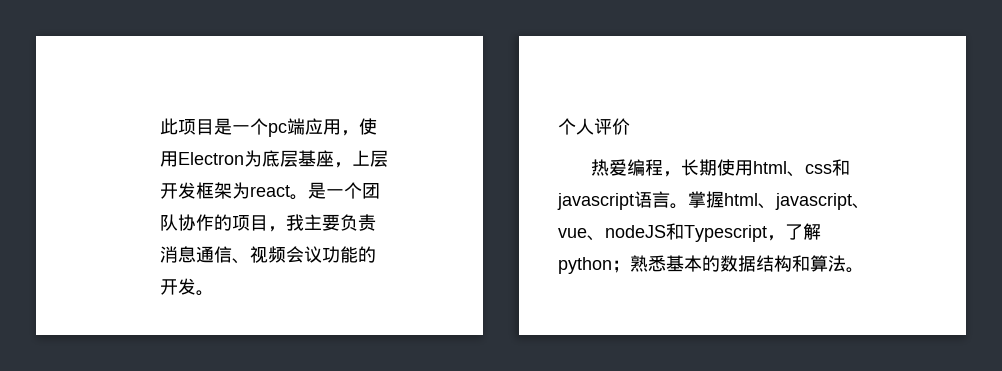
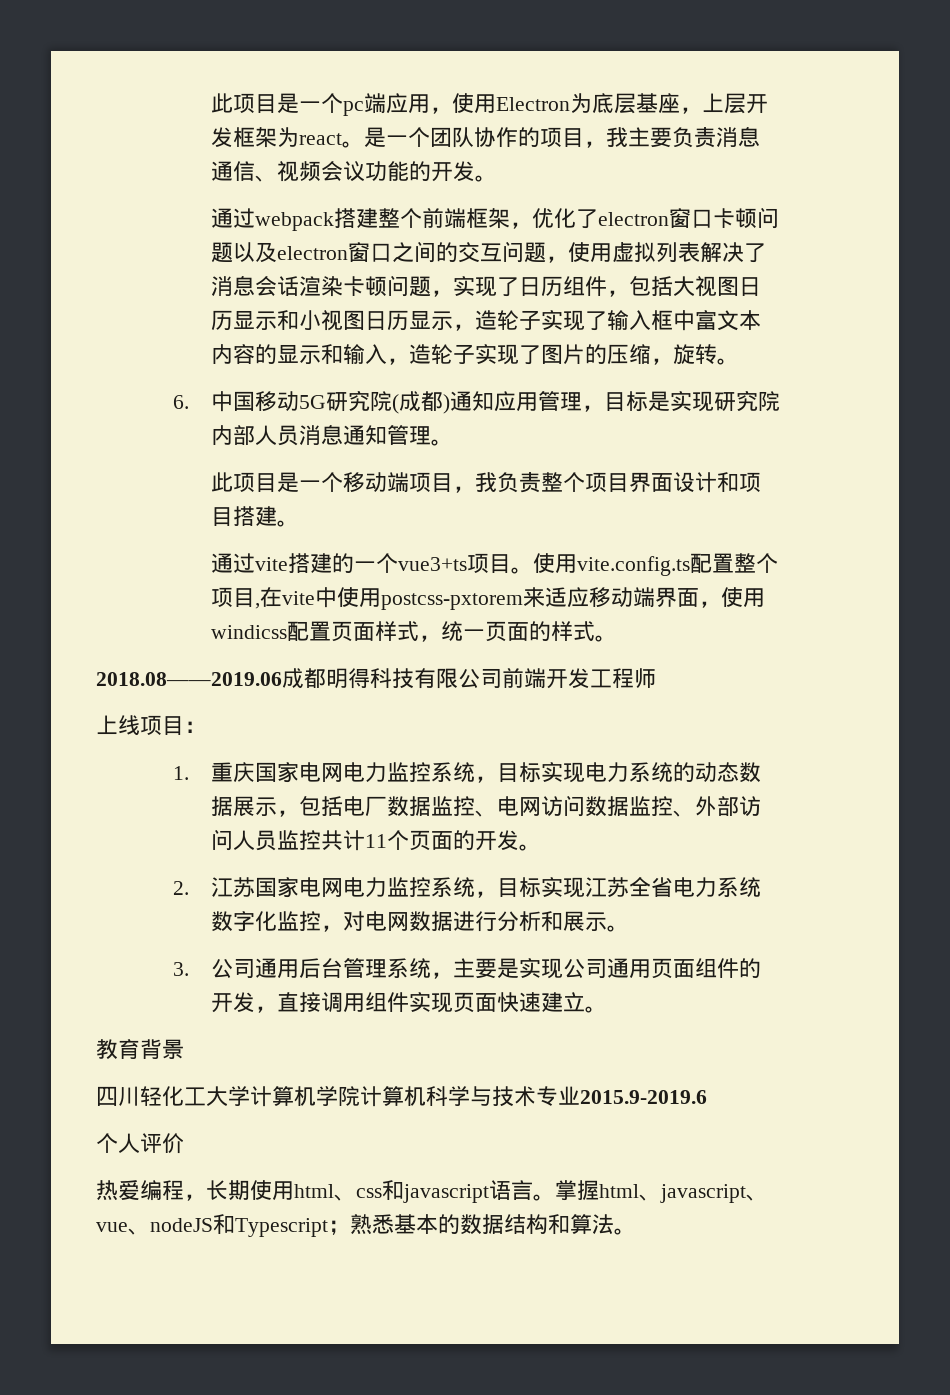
(214, 293) none -> [210,207,779,231] [210,241,766,263] [210,275,761,297] [210,310,761,331] [210,344,739,365] [172,390,780,414] [210,424,453,446] [210,472,761,493] [210,506,299,527] [210,553,778,576] [210,587,765,610] [210,621,617,642] [96,667,656,689] [96,715,206,736] [172,762,761,783] [210,795,761,817] [210,829,541,851] [172,877,761,898] [210,911,629,932] [172,958,761,979] [210,992,607,1013] [96,1039,184,1060] [96,1086,707,1107] // 通过webpack搭建整个前端框架，优化了electron窗口卡顿问题以及electron窗口之间的交互问题，使用虚拟列表解决了消息会话渲染卡顿问题，实现了日历组件，包括大视图日历显示和小视图日历显示，造轮子实现了输入框中富文本内容的显示和输入，造轮子实现了图片的压缩，旋转。 // 6.中国移动5G研究院(成都)通知应用管理，目标是实现研究院内部人员消息通知管理。 // 此项目是一个移动端项目，我负责整个项目界面设计和项目搭建。 // 通过vite搭建的一个vue3+ts项目。使用vite.config.ts配置整个项目,在vite中使用postcss-pxtorem来适应移动端界面，使用windicss配置页面样式，统一页面的样式。 // 2018.08——2019.06成都明得科技有限公司前端开发工程师 // 上线项目： // 1.重庆国家电网电力监控系统，目标实现电力系统的动态数据展示，包括电厂数据监控、电网访问数据监控、外部访问人员监控共计11个页面的开发。 // 2.江苏国家电网电力监控系统，目标实现江苏全省电力系统数字化监控，对电网数据进行分析和展示。 // 3.公司通用后台管理系统，主要是实现公司通用页面组件的开发，直接调用组件实现页面快速建立。 // 教育背景 // 四川轻化工大学计算机学院计算机科学与技术专业2015.9-2019.6
[767,223,821,241] [558,257,612,274] ，了解python -> (328, 1227) none

